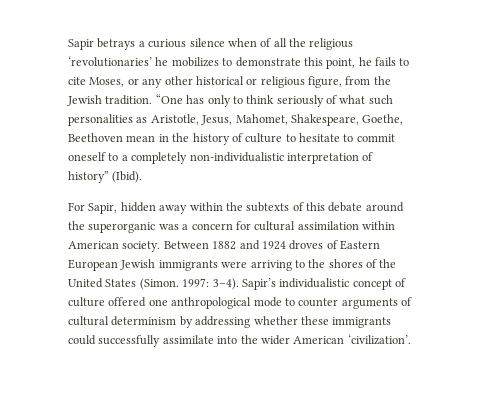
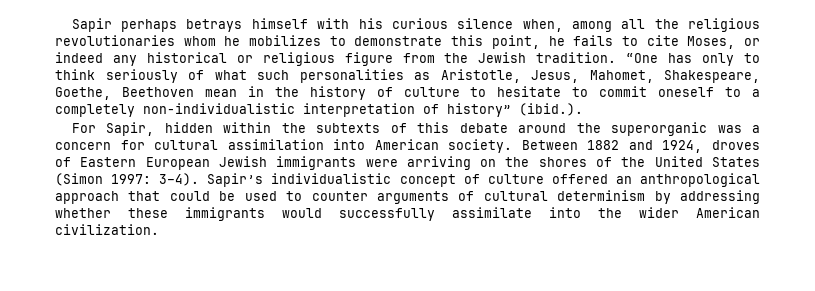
[97,38,272,50] betrays a curious silence when of -> [121,18,612,32] perhaps betrays himself with his curious silence when, among
[68,56,152,67] ‘revolutionaries’ -> [55,35,216,46] revolutionaries whom
[142,76,193,88] any other -> [55,52,137,66] indeed any
[308,76,342,88] figure, -> [344,52,393,66] figure
[112,171,143,183] (Ibid). -> [519,103,583,116] (ibid.).
[159,205,188,214] away -> (213, 127) none
[362,221,395,230] within -> [333,139,366,150] into
[261,241,286,250] 1924 -> [662,140,703,153] 1924,
[294,260,305,268] to -> [480,159,497,167] on
[139,278,179,290] (Simon. -> [55,173,103,186] (Simon
[148,297,282,309] one anthropological mode -> [615,173,761,187] [55,191,277,204] an anthropological approach that could be used
[68,335,96,345] could -> [282,208,322,218] would
[347,334,411,345] ‘civilization’. -> [55,224,159,235] civilization.

